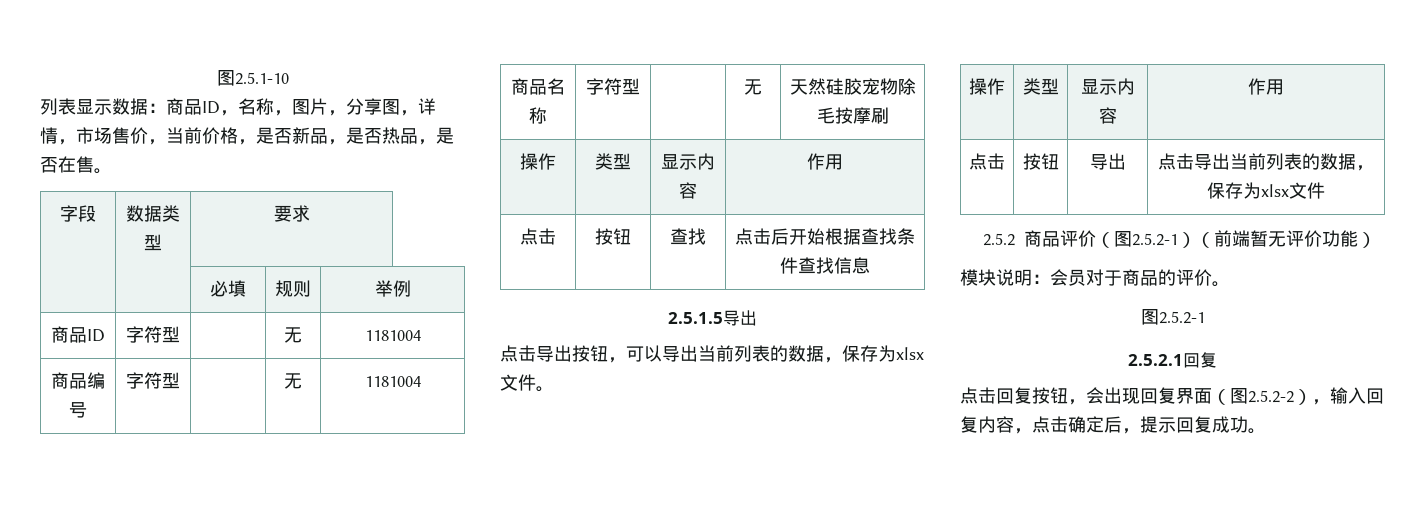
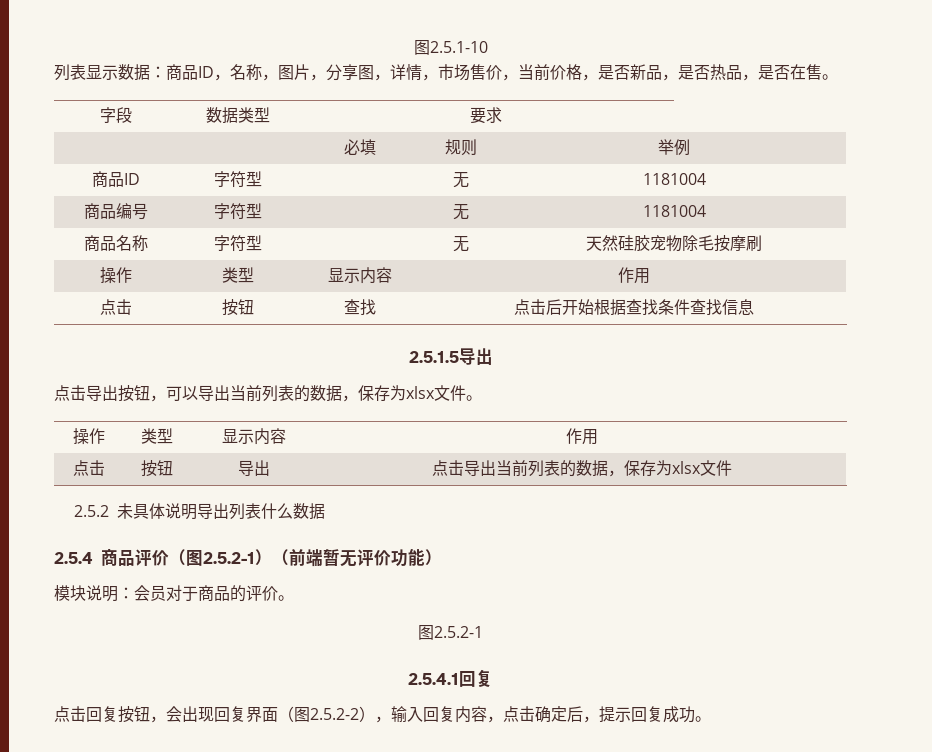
(1016, 239) none -> [116,503,325,520] [54,552,93,564] 未具体说明导出列表什么数据 // 2.5.4
[1128,354,1183,366] 2.5.2.1 -> [408,673,459,685] 2.5.4.1

